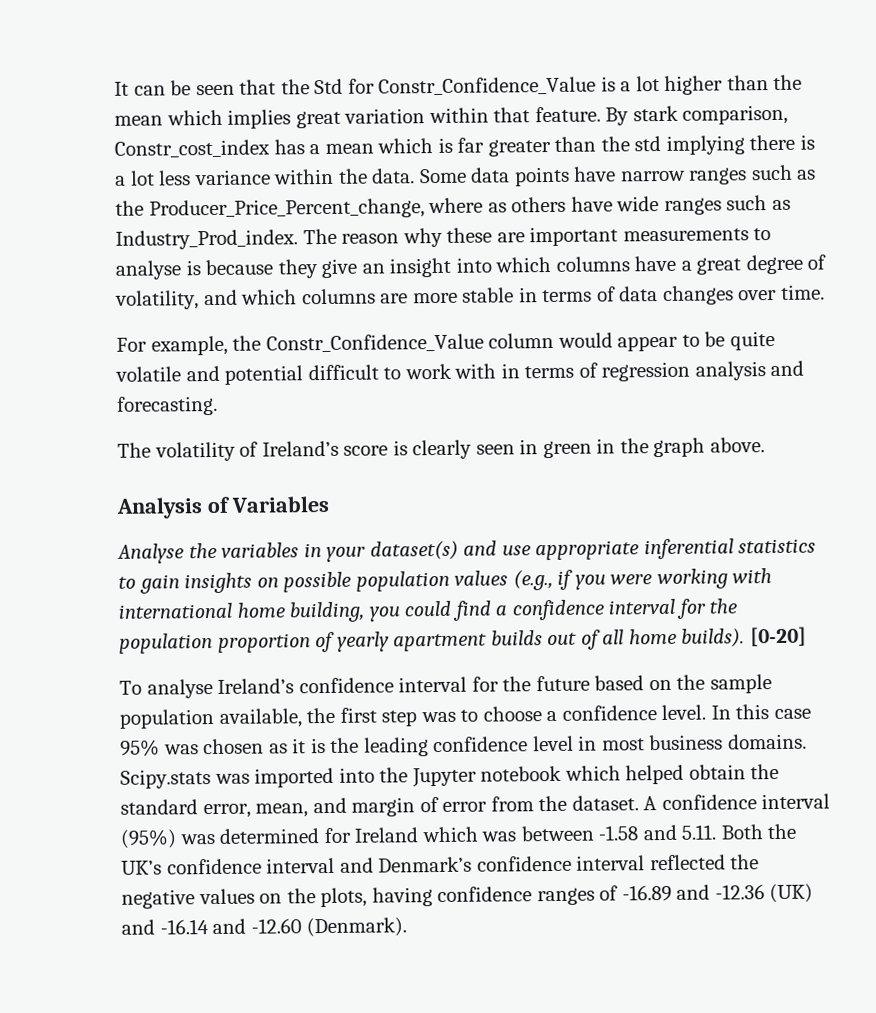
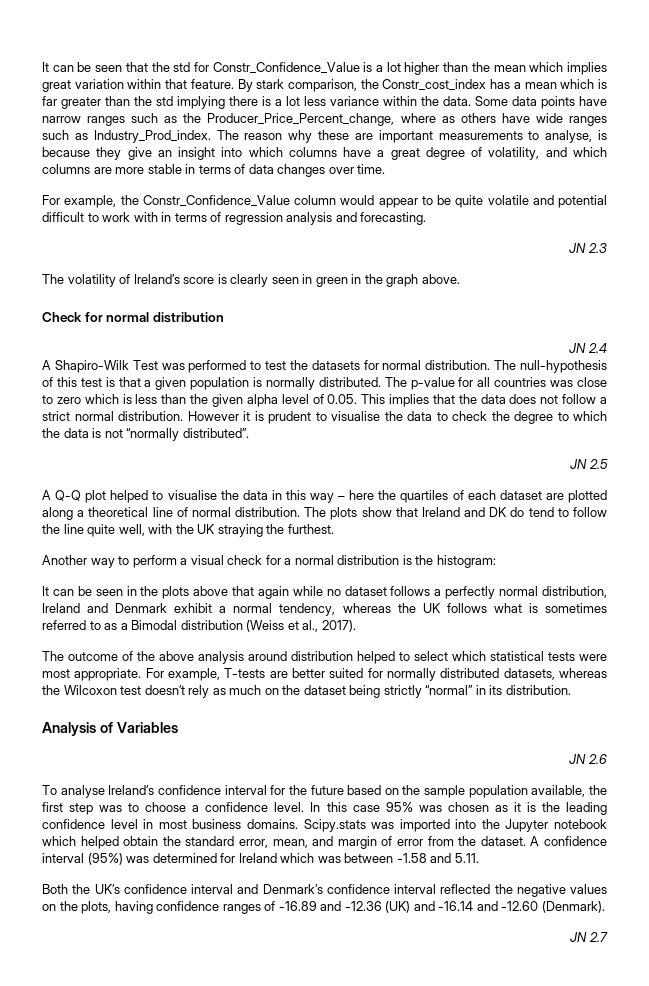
[314,78,344,95] Std -> [173,62,191,72] std
(789, 114) none -> [360,79,379,89] the
[115,260,181,280] analyse -> [545,130,593,143] analyse,
(218, 405) none -> [569,243,607,253] // JN 2.3
[116,495,330,519] [117,538,817,564] [118,568,773,594] [118,598,738,623] [119,626,807,654] Analysis of Variables // Analyse the variables in your dataset(s) and use appropriate inferential statistics to gain insights on possible population values (e.g., if you were working with international home building, you could find a confidence interval for the population proportion of yearly apartment builds out of all home builds). [0-20] -> [42,312,224,323] [569,343,607,353] [42,360,608,373] [42,377,607,390] [42,394,608,407] [42,411,607,424] [42,428,249,441] [570,459,608,469] [42,490,607,503] [42,507,608,520] [42,524,334,537] [42,555,496,568] [42,586,607,599] [42,603,608,616] [42,620,356,632] [42,651,607,664] [42,668,607,681] [42,685,571,698] [42,722,178,736] [569,754,607,764] Check for normal distribution // JN 2.4 // A Shapiro-Wilk Test was performed to test the datasets for normal distribution. The null-hypothesis of this test is that a given population is normally distributed. The p-value for all countries was close to zero which is less than the given alpha level of 0.05. This implies that the data does not follow a strict normal distribution. However it is prudent to visualise the data to check the degree to which the data is not “normally distributed”. // JN 2.5 // A Q-Q plot helped to visualise the data in this way – here the quartiles of each dataset are plotted along a theoretical line of normal distribution. The plots show that Ireland and DK do tend to follow the line quite well, with the UK straying the furthest. // Another way to perform a visual check for a normal distribution is the histogram: // It can be seen in the plots above that again while no dataset follows a perfectly normal distribution, Ireland and Denmark exhibit a normal tendency, whereas the UK follows what is sometimes referred to as a Bimodal distribution (Weiss et al., 2017). // The outcome of the above analysis around distribution helped to select which statistical tests were most appropriate. For example, T-tests are better suited for normally distributed datasets, whereas the Wilcoxon test doesn’t rely as much on the dataset being strictly “normal” in its distribution. // Analysis of Variables // JN 2.6
(717, 832) none -> (479, 858) //
(408, 927) none -> [570,932,608,942] // JN 2.7

